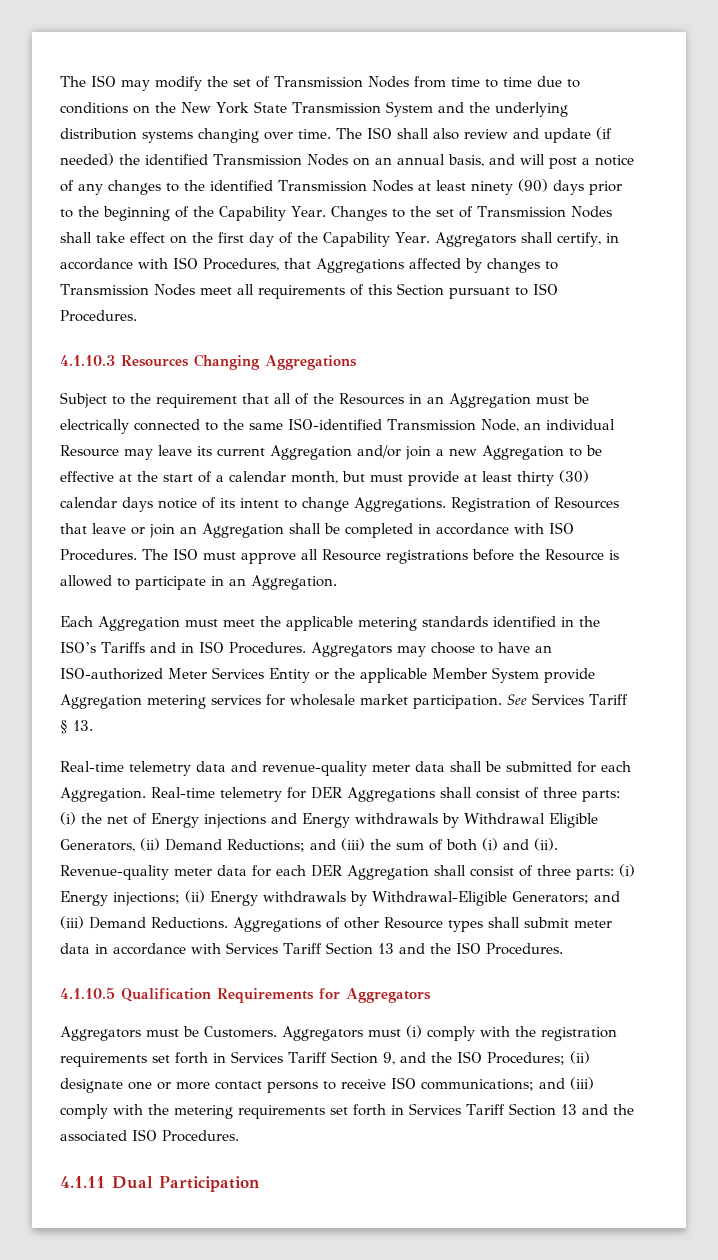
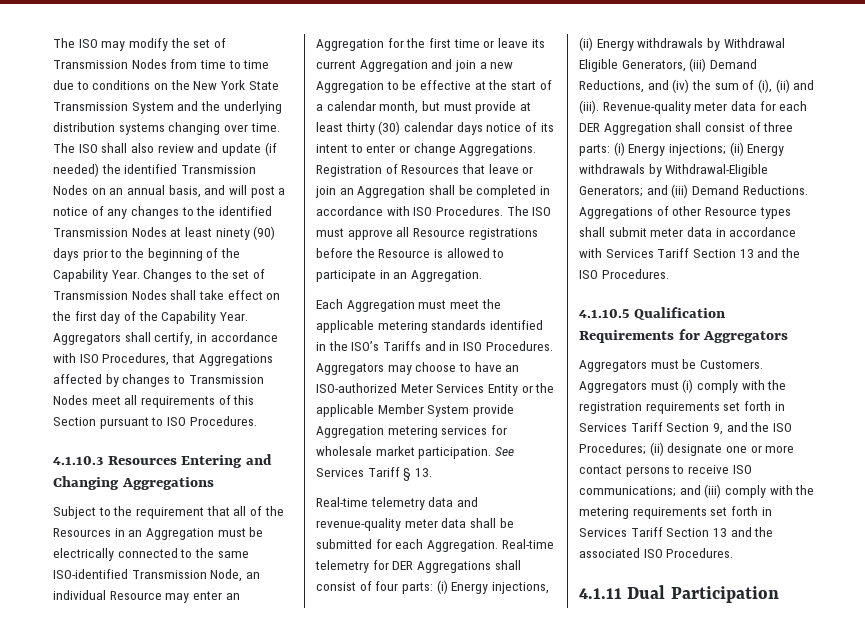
(189, 361) none -> [181,454,272,468] Entering and
(153, 454) none -> [192,591,240,600] [316,38,495,51] enter an Aggregation for the first time or
[357,445,401,458] and/or -> [431,59,453,69] and
(297, 504) none -> [366,144,410,153] enter or
[543,787,620,802] [60,812,297,828] three parts: (i) the net of Energy injections and -> [375,580,549,594] [579,37,593,51] four parts: (i) Energy injections, (ii)
[140,838,558,852] (ii) Demand Reductions; and (iii) the sum of both (i) and (ii). -> [689,58,757,72] [579,79,815,93] [579,100,599,114] (iii) Demand Reductions, and (iv) the sum of (i), (ii) and (iii).

